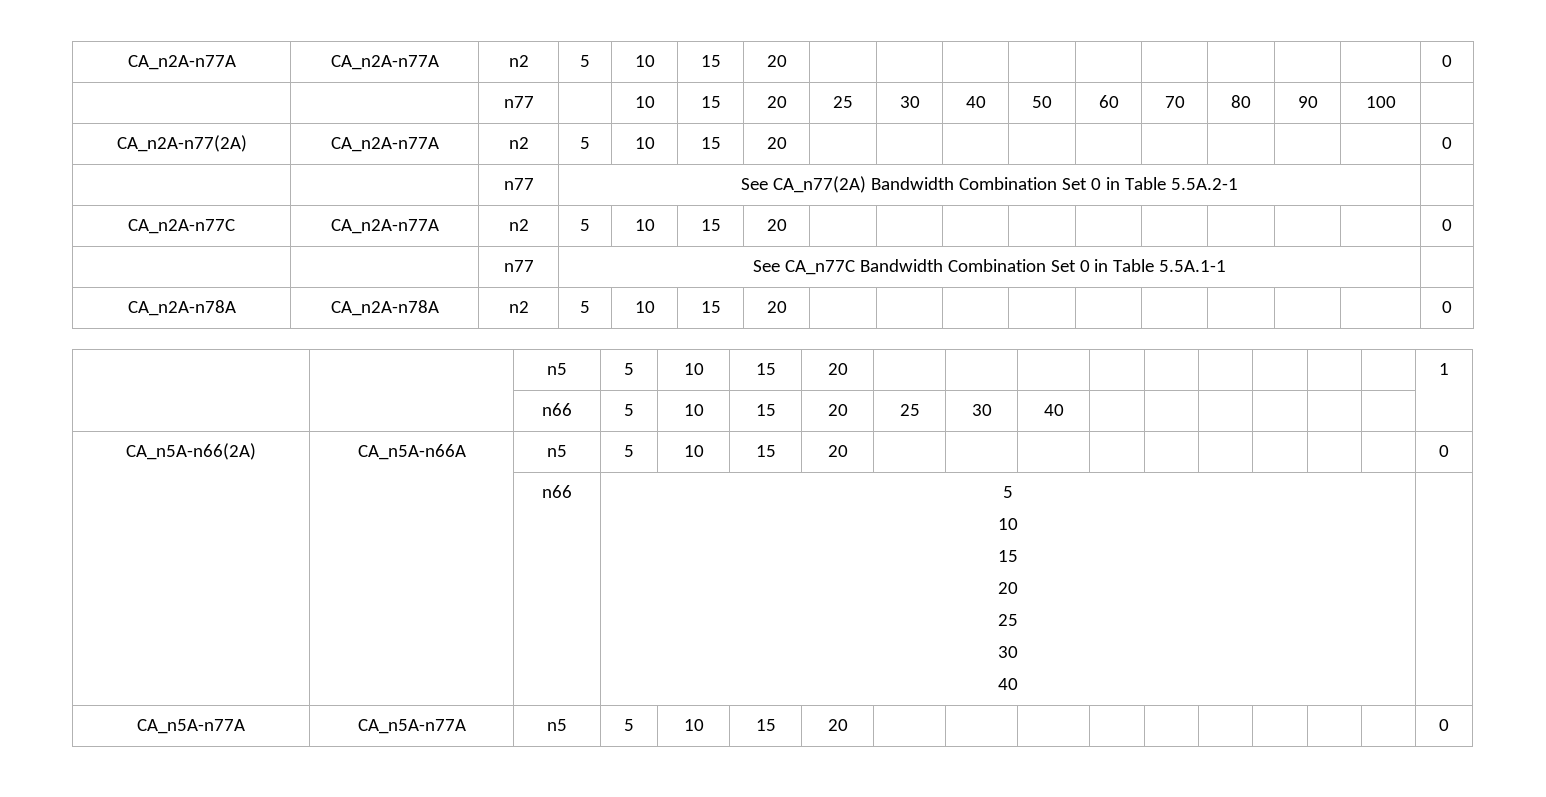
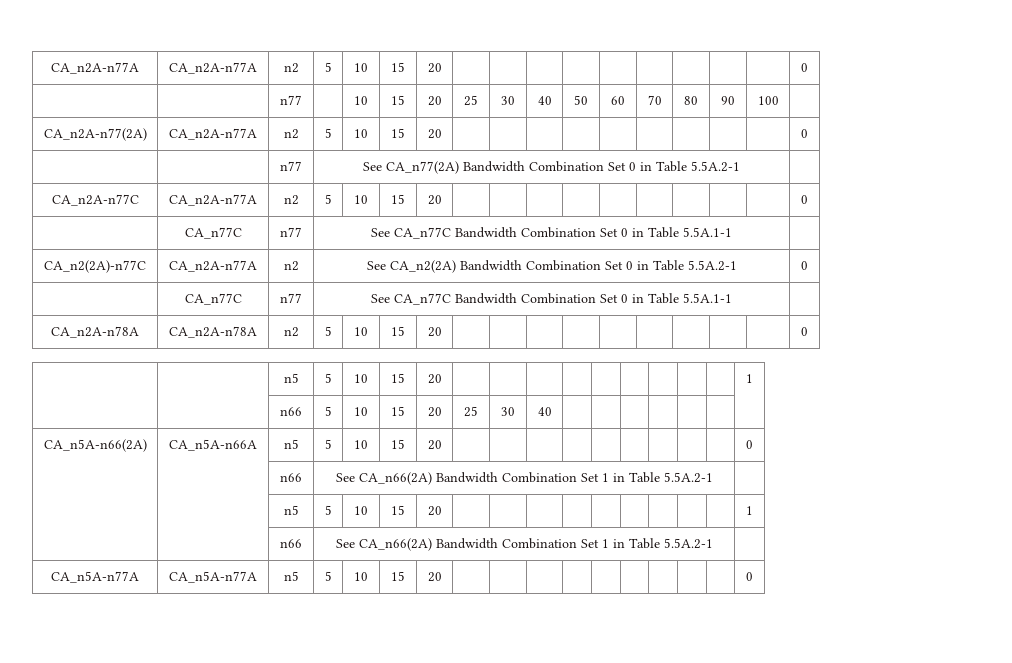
(1452, 225) none -> [184,227,242,239] [280,227,302,237] [371,227,732,239] [44,260,146,273] [169,260,257,272] [283,261,299,271] [366,260,737,273] [801,261,808,270] [184,293,242,305] CA_n77C | n77 | See CA_n77C Bandwidth Combination Set 0 in Table 5.5A.1-1 | // CA_n2(2A)-n77C | CA_n2A-n77A | n2 | See CA_n2(2A) Bandwidth Combination Set 0 in Table 5.5A.2-1 | 0 // | CA_n77C
[1003,486,1013,498] [998,518,1018,530] [998,550,1018,562] [998,582,1018,594] [998,614,1018,626] [998,646,1018,658] [998,678,1018,690] | 5 // 10 // 15 // 20 // 25 // 30 // 40 -> [335,472,713,485] [283,505,299,515] [324,505,332,515] [354,506,368,515] [391,505,405,515] [427,506,442,516] [746,506,753,515] [280,539,302,548] [335,538,713,551] | See CA_n66(2A) Bandwidth Combination Set 1 in Table 5.5A.2-1 | // | | n5 | 5 | 10 | 15 | 20 | | | | | | | | | | 1 // | | n66 | See CA_n66(2A) Bandwidth Combination Set 1 in Table 5.5A.2-1

